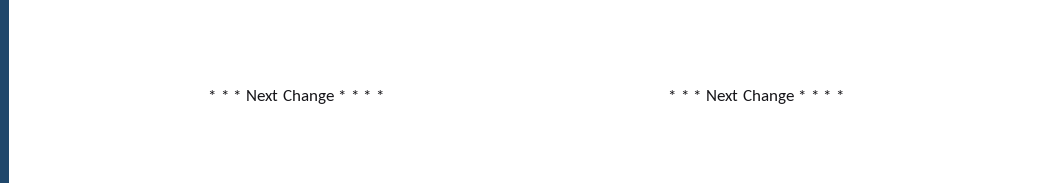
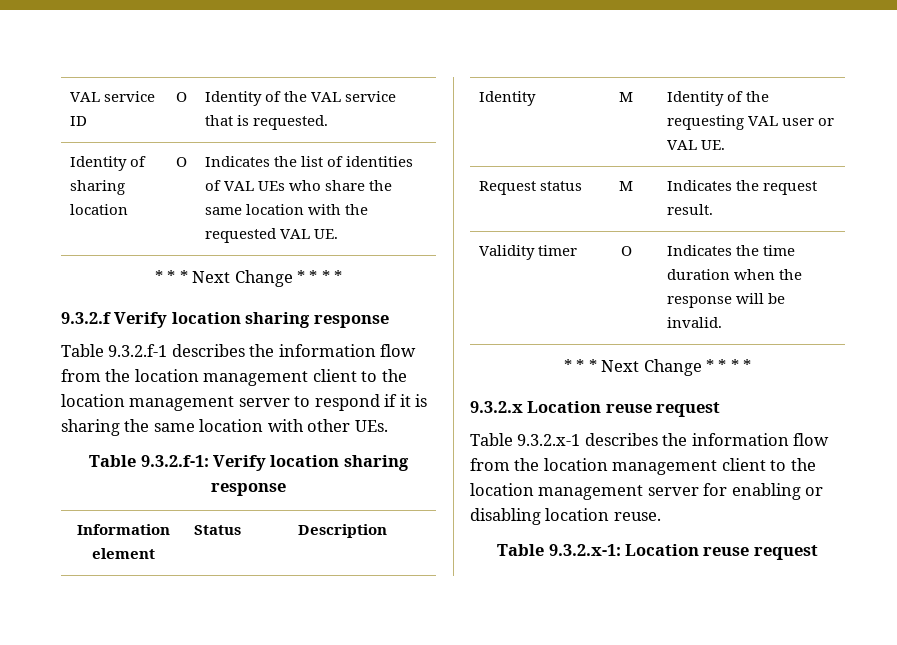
[208,90,384,104] [668,90,844,104] * * * Next Change * * * * // * * * Next Change * * * * -> [69,91,155,102] [69,116,87,126] [176,92,187,102] [204,91,396,106] [204,115,328,130] [69,156,146,171] [69,180,125,195] [69,204,128,215] [176,157,187,167] [204,156,413,167] [204,180,392,191] [204,204,368,215] [204,228,338,243] [154,270,343,287] [61,312,389,328] [61,344,417,357] [61,369,407,386] [61,394,428,411] [61,419,388,436] [89,455,409,471] [211,483,286,496] [76,524,170,535] [91,548,155,559] [193,525,241,535] [298,524,387,538] [478,91,536,106] [619,92,633,102] [666,91,769,106] [666,115,834,130] [666,140,725,150] [478,181,582,195] [619,181,633,191] [666,180,817,195] [666,204,713,215] [478,245,577,260] [620,246,632,256] [666,245,795,256] [666,269,802,280] [666,293,785,308] [666,317,722,328] [563,359,752,376] [470,401,721,417] [470,433,830,446] [470,458,816,475] [470,483,824,500] [470,508,661,525] [497,544,818,560] VAL service ID | O | Identity of the VAL service that is requested. // Identity of sharing location | O | Indicates the list of identities of VAL UEs who share the same location with the requested VAL UE. // * * * Next Change * * * * // 9.3.2.f Verify location sharing response // Table 9.3.2.f-1 describes the information flow from the location management client to the location management server to respond if it is sharing the same location with other UEs. // Table 9.3.2.f-1: Verify location sharing response // Information element | Status | Description // Identity | M | Identity of the requesting VAL user or VAL UE. // Request status | M | Indicates the request result. // Validity timer | O | Indicates the time duration when the response will be invalid. // * * * Next Change * * * * // 9.3.2.x Location reuse request // Table 9.3.2.x-1 describes the information flow from the location management client to the location management server for enabling or disabling location reuse. // Table 9.3.2.x-1: Location reuse request

